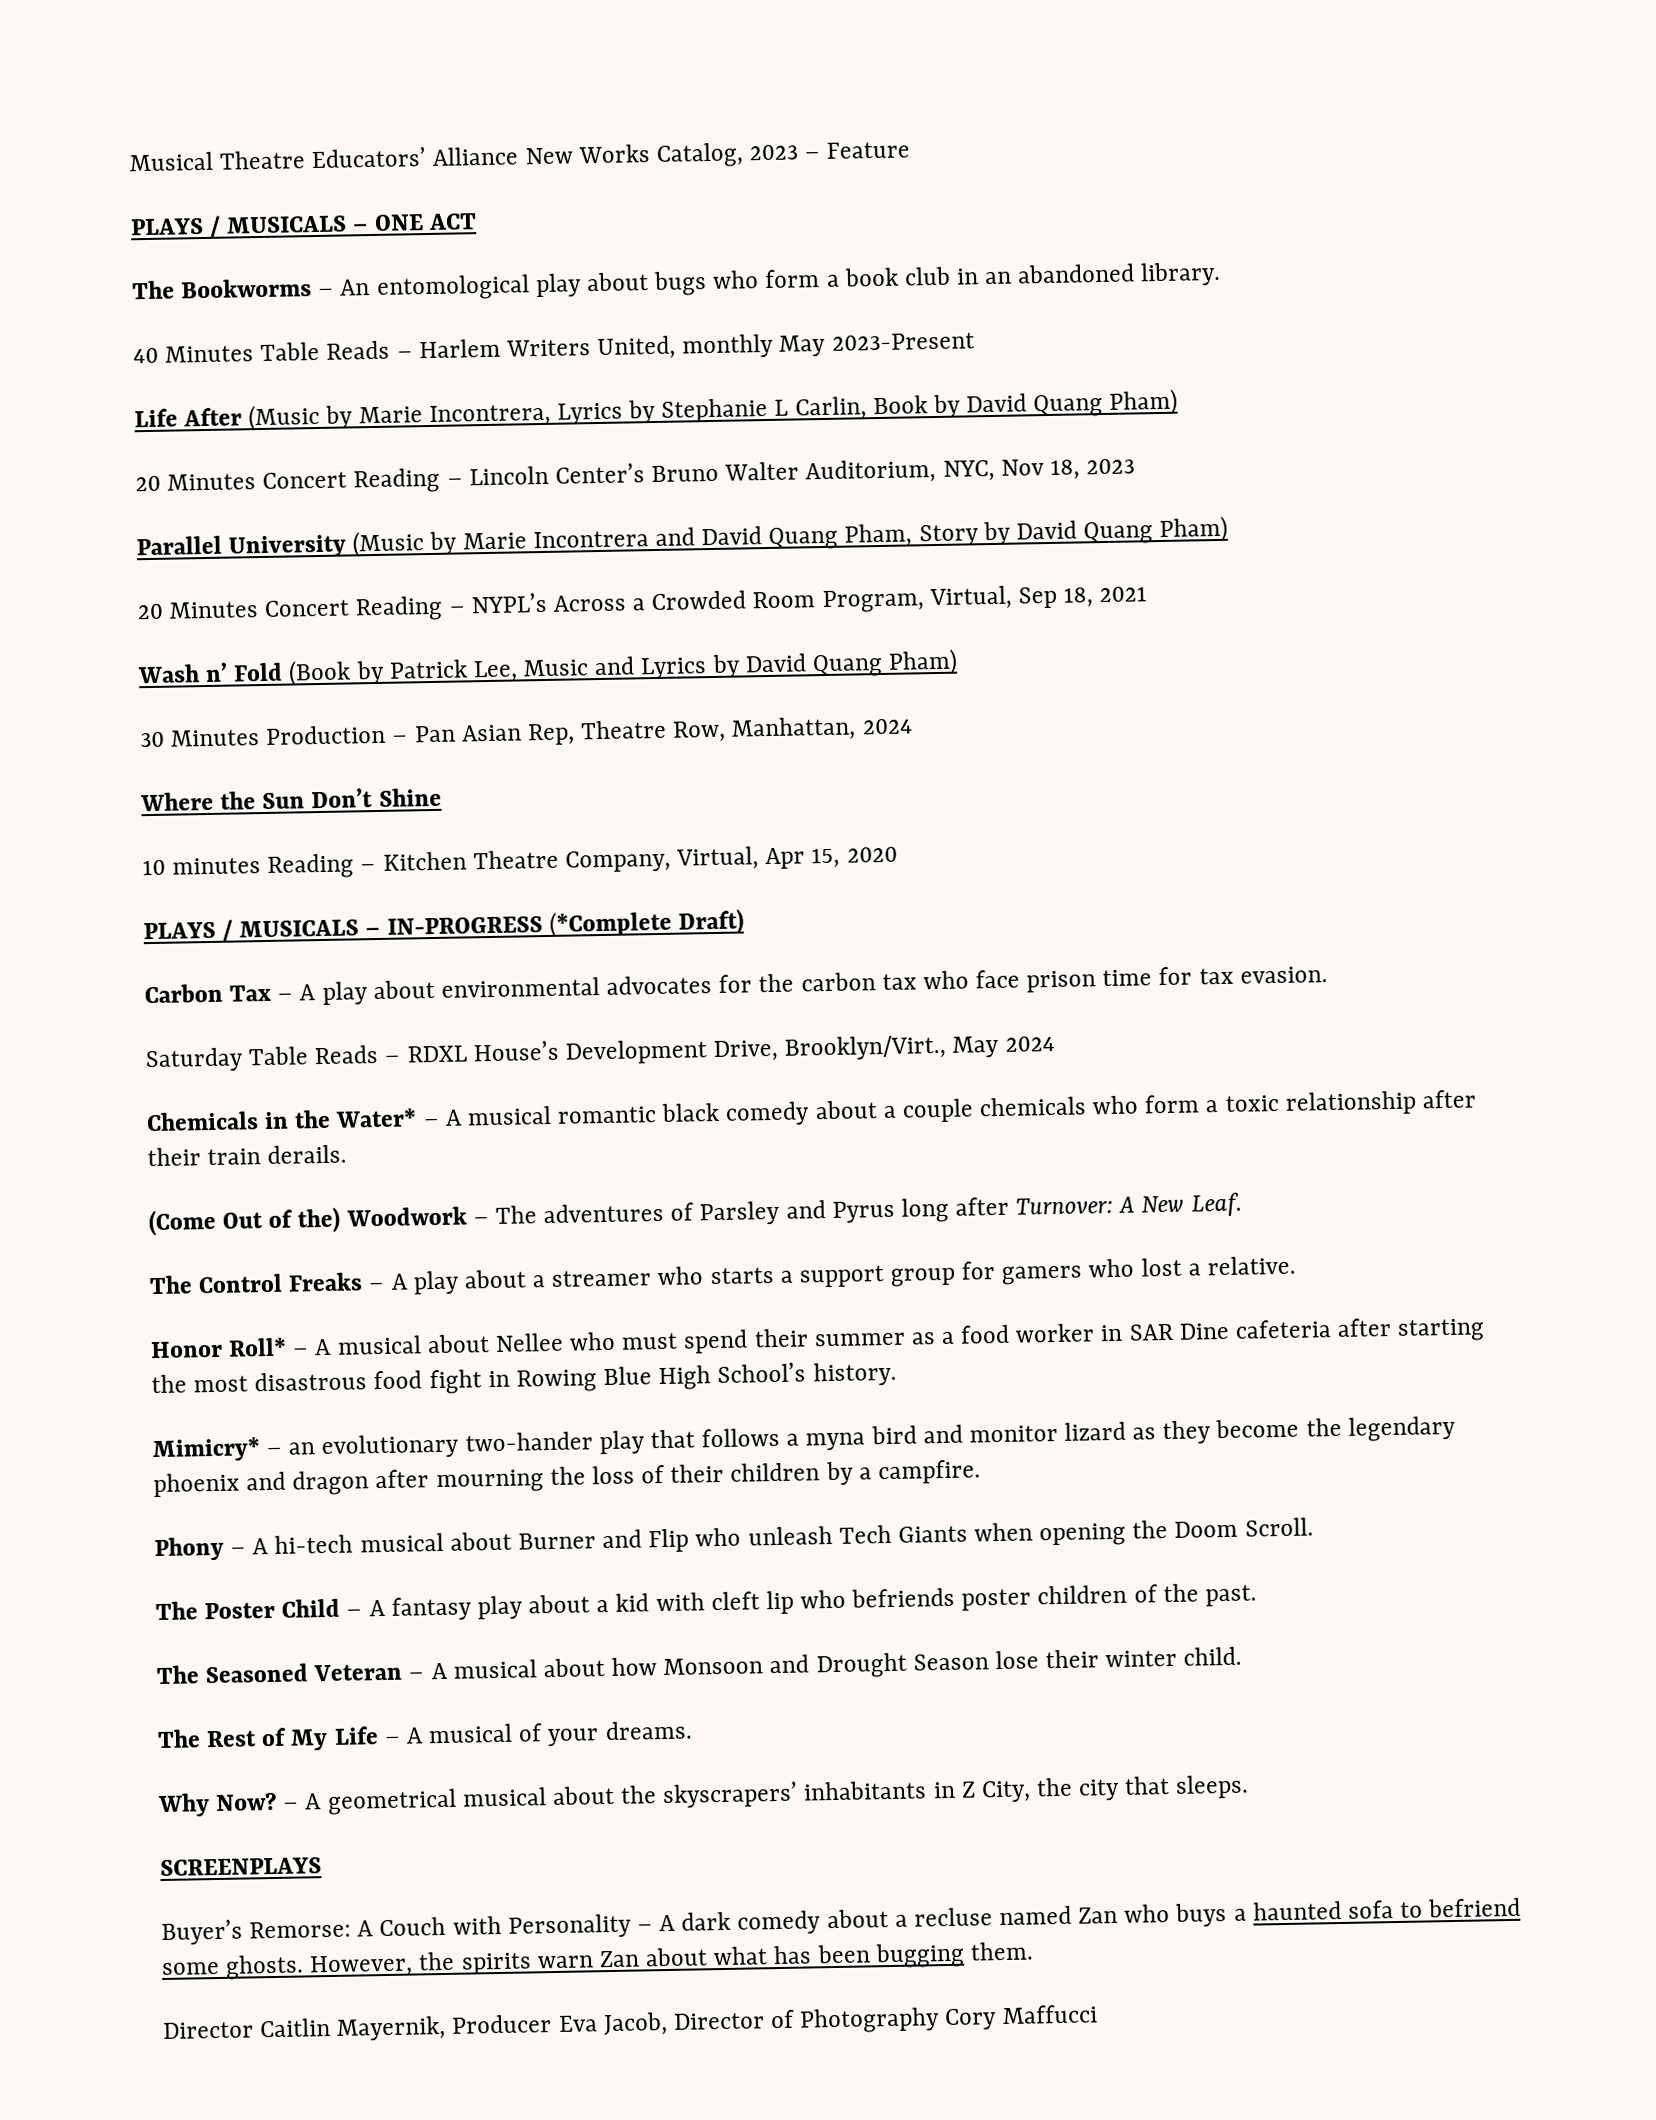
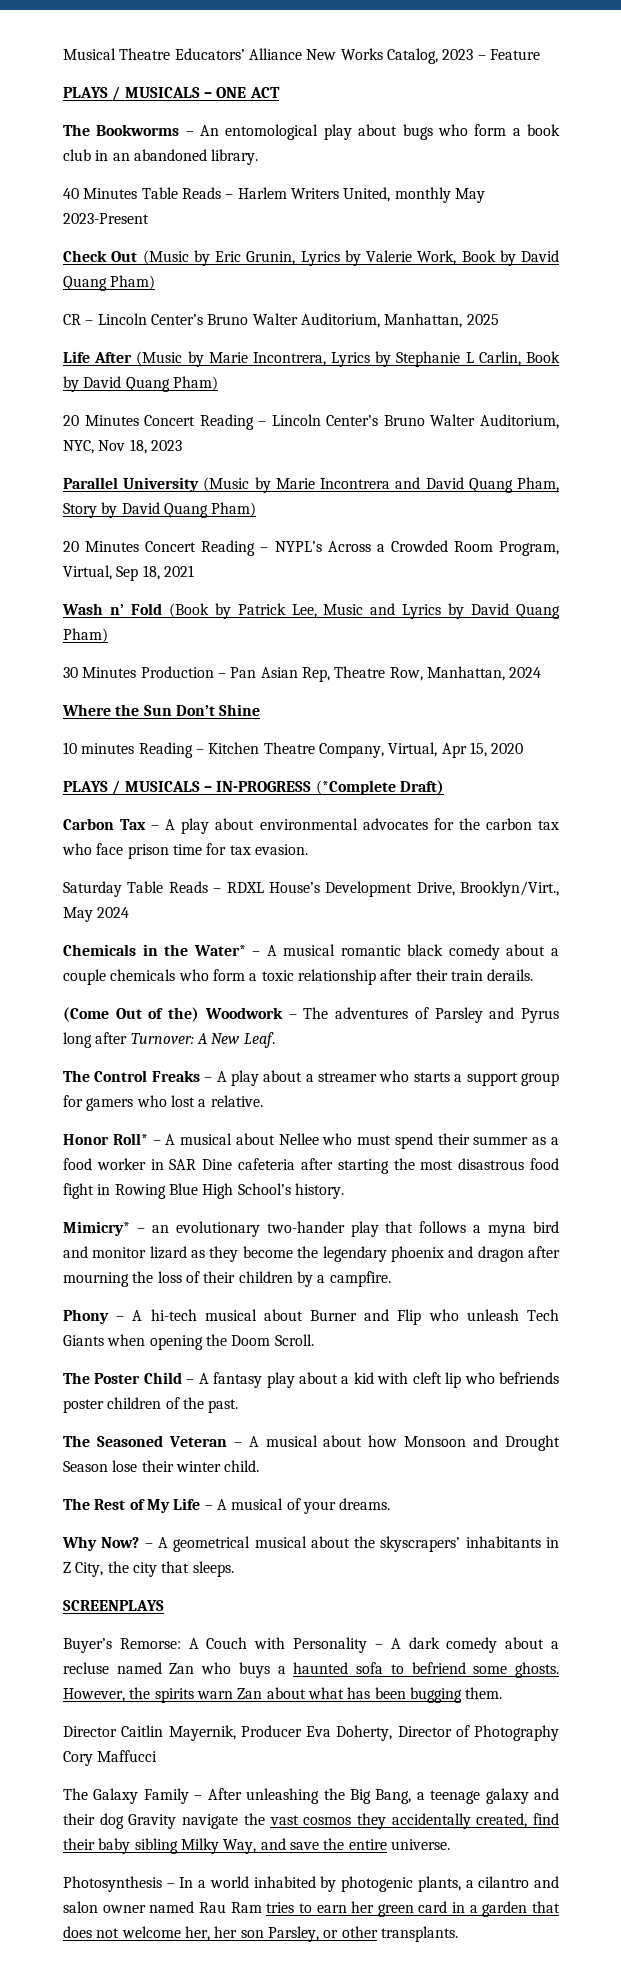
(975, 341) none -> [63,250,559,266] [63,275,156,291] [63,313,499,328] // Check Out (Music by Eric Grunin, Lyrics by Valerie Work, Book by David Quang Pham) // CR – Lincoln Center’s Bruno Walter Auditorium, Manhattan, 2025
[602,2012,668,2037] Jacob, -> [336,1725,393,1741] Doherty,
(1098, 2014) none -> [63,1788,560,1804] [63,1813,559,1829] [63,1838,450,1854] [63,1876,560,1892] [63,1901,561,1917] [63,1926,458,1942] // The Galaxy Family – After unleashing the Big Bang, a teenage galaxy and their dog Gravity navigate the vast cosmos they accidentally created, find their baby sibling Milky Way, and save the entire universe. // Photosynthesis – In a world inhabited by photogenic plants, a cilantro and salon owner named Rau Ram tries to earn her green card in a garden that does not welcome her, her son Parsley, or other transplants.

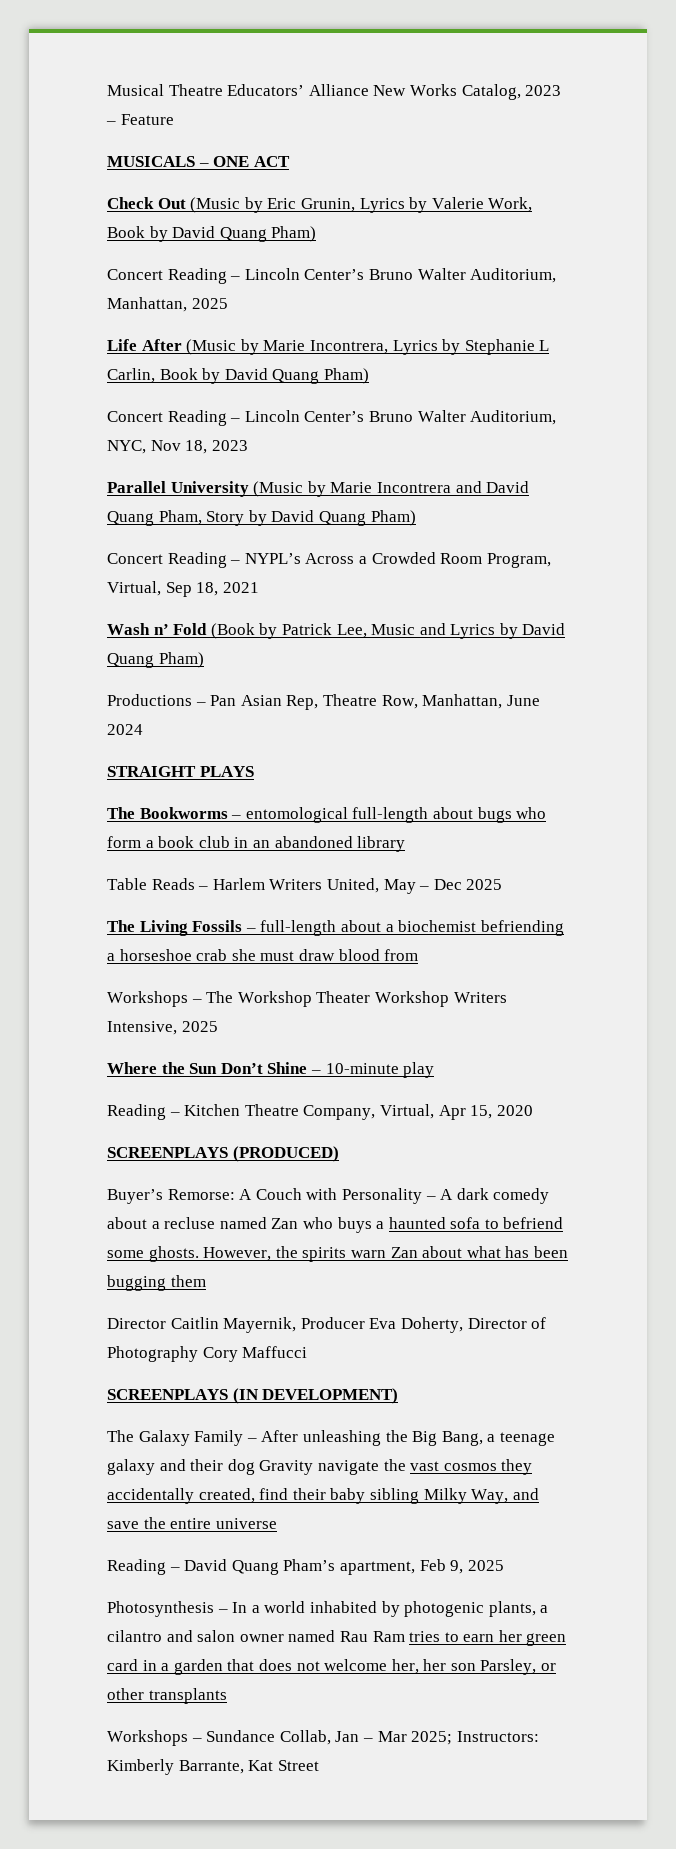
[63,86,121,101] PLAYS / -> (174, 119) none
[63,124,561,140] [63,149,259,165] [63,187,485,203] [63,213,149,224] // The Bookworms – An entomological play about bugs who form a book club in an abandoned library. // 40 Minutes Table Reads – Harlem Writers United, monthly May 2023-Present -> (290, 161) none
[63,314,81,325] CR -> [107,268,227,284] Concert Reading
[63,415,139,426] 20 Minutes -> (369, 376) none
[63,541,140,552] 20 Minutes -> (416, 518) none
[63,666,214,678] 30 Minutes Production -> [107,694,192,706] Productions
[509,667,542,678] 2024 -> [506,695,540,706] [107,724,143,735] [107,766,254,777] [107,807,547,823] [107,836,406,852] [107,878,503,894] [107,920,564,936] [107,949,419,961] [107,991,507,1007] [107,1021,218,1035] June 2024 // STRAIGHT PLAYS // The Bookworms – entomological full-length about bugs who form a book club in an abandoned library // Table Reads – Harlem Writers United, May – Dec 2025 // The Living Fossils – full-length about a biochemist befriending a horseshoe crab she must draw blood from // Workshops – The Workshop Theater Workshop Writers Intensive, 2025
[63,742,135,754] // 10 minutes -> [310,1062,435,1078] – 10-minute play //
[63,780,444,795] [63,818,559,834] [62,843,308,859] [63,881,559,897] [63,907,130,922] [63,944,560,960] [63,969,534,985] [63,1007,560,1023] [63,1032,275,1048] [63,1070,559,1086] [63,1095,263,1111] [63,1133,559,1149] [63,1158,559,1174] [63,1183,344,1199] [63,1221,559,1237] [63,1246,560,1262] [63,1271,391,1287] [63,1309,559,1325] [63,1334,314,1350] [63,1372,559,1388] [63,1397,239,1413] [63,1435,560,1451] [63,1460,260,1472] [63,1498,391,1514] [62,1536,559,1552] [63,1561,234,1577] [63,1600,164,1611] // PLAYS / MUSICALS – IN-PROGRESS (*Complete Draft) // Carbon Tax – A play about environmental advocates for the carbon tax who face prison time for tax evasion. // Saturday Table Reads – RDXL House’s Development Drive, Brooklyn/Virt., May 2024 // Chemicals in the Water* – A musical romantic black comedy about a couple chemicals who form a toxic relationship after their train derails. // (Come Out of the) Woodwork – The adventures of Parsley and Pyrus long after Turnover: A New Leaf. // The Control Freaks – A play about a streamer who starts a support group for gamers who lost a relative. // Honor Roll* – A musical about Nellee who must spend their summer as a food worker in SAR Dine cafeteria after starting the most disastrous food fight in Rowing Blue High School’s history. // Mimicry* – an evolutionary two-hander play that follows a myna bird and monitor lizard as they become the legendary phoenix and dragon after mourning the loss of their children by a campfire. // Phony – A hi-tech musical about Burner and Flip who unleash Tech Giants when opening the Doom Scroll. // The Poster Child – A fantasy play about a kid with cleft lip who befriends poster children of the past. // The Seasoned Veteran – A musical about how Monsoon and Drought Season lose their winter child. // The Rest of My Life – A musical of your dreams. // Why Now? – A geometrical musical about the skyscrapers’ inhabitants in Z City, the city that sleeps. // SCREENPLAYS -> [107,1146,339,1162] // SCREENPLAYS (PRODUCED)
[465,1687,503,1699] them. -> [170,1275,206,1287] them
(158, 1756) none -> [107,1388,399,1404] // SCREENPLAYS (IN DEVELOPMENT)
[390,1839,450,1850] universe. -> [215,1518,277,1529] [107,1559,504,1575] universe // Reading – David Quang Pham’s apartment, Feb 9, 2025
[380,1926,458,1942] transplants. -> [148,1688,227,1704] [107,1730,539,1746] [107,1759,319,1775] transplants // Workshops – Sundance Collab, Jan – Mar 2025; Instructors: Kimberly Barrante, Kat Street

